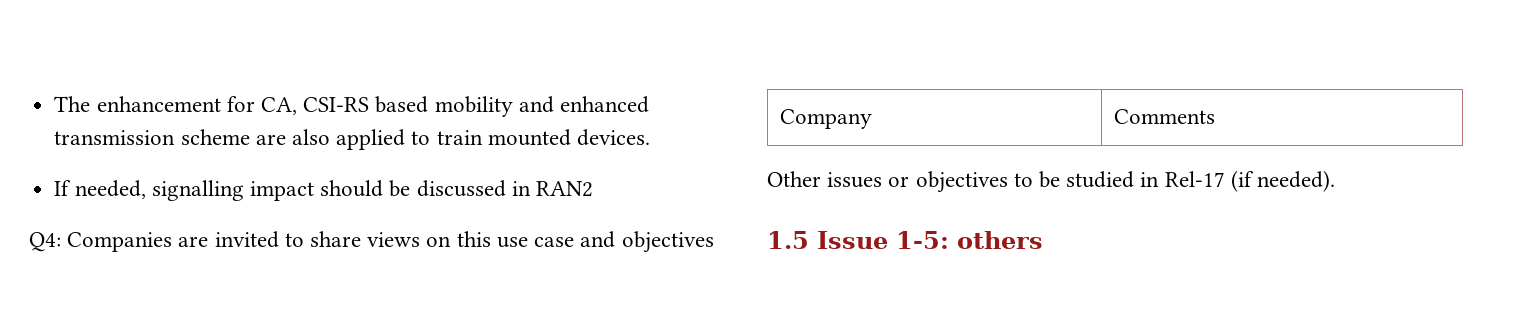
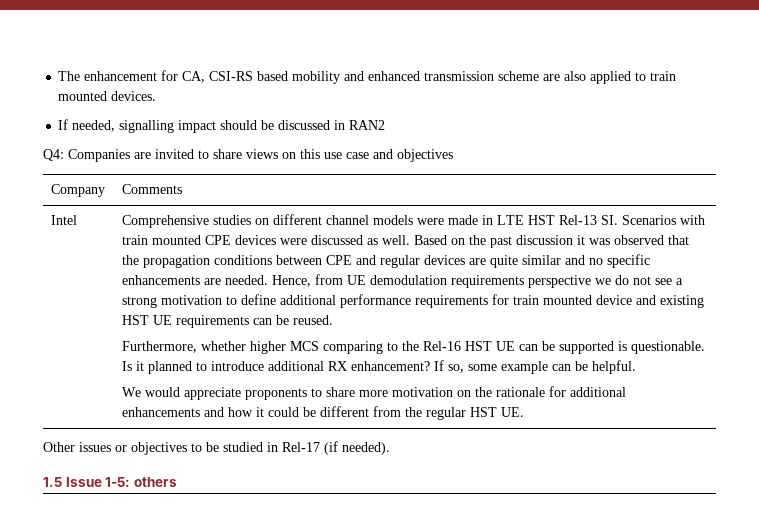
(1215, 116) none -> [51,215,78,225] [122,214,706,228] [122,235,690,248] [122,254,651,268] [122,274,684,288] [122,294,705,308] [122,315,334,328] [122,341,706,354] [122,360,637,374] [122,386,627,400] [122,406,525,420] // Intel | Comprehensive studies on different channel models were made in LTE HST Rel-13 SI. Scenarios with train mounted CPE devices were discussed as well. Based on the past discussion it was observed that the propagation conditions between CPE and regular devices are quite similar and no specific enhancements are needed. Hence, from UE demodulation requirements perspective we do not see a strong motivation to define additional performance requirements for train mounted device and existing HST UE requirements can be reused. // Furthermore, whether higher MCS comparing to the Rel-16 HST UE can be supported is questionable. Is it planned to introduce additional RX enhancement? If so, some example can be helpful. // We would appreciate proponents to share more motivation on the rationale for additional enhancements and how it could be different from the regular HST UE.

